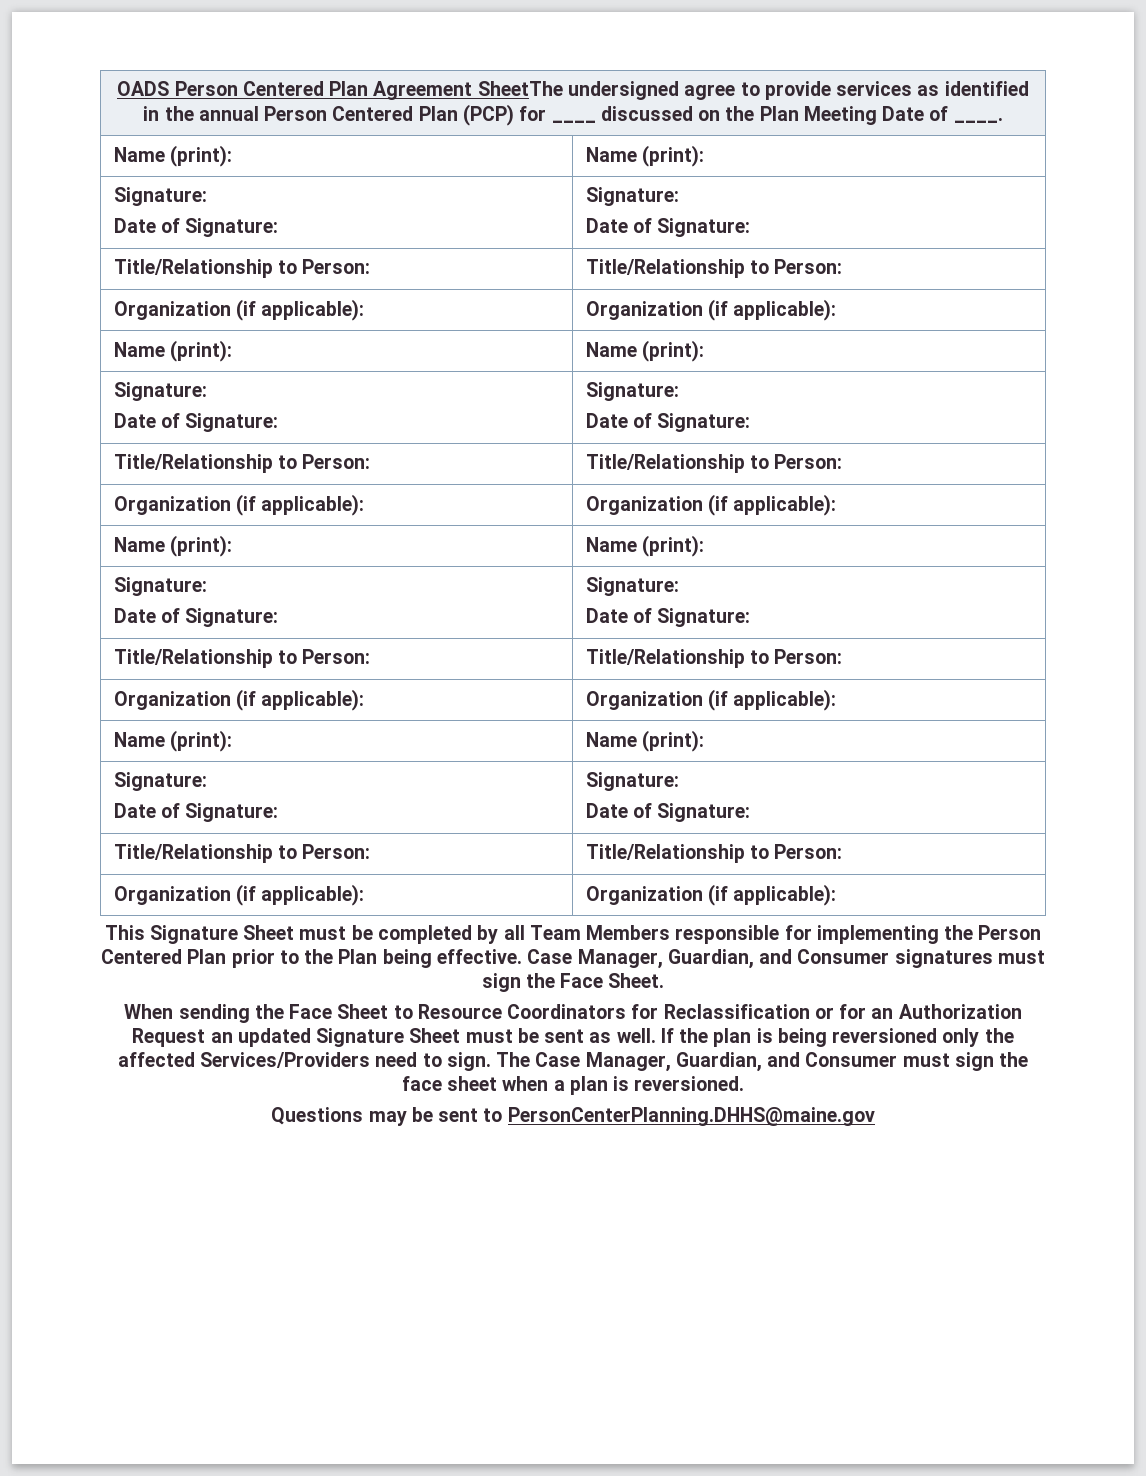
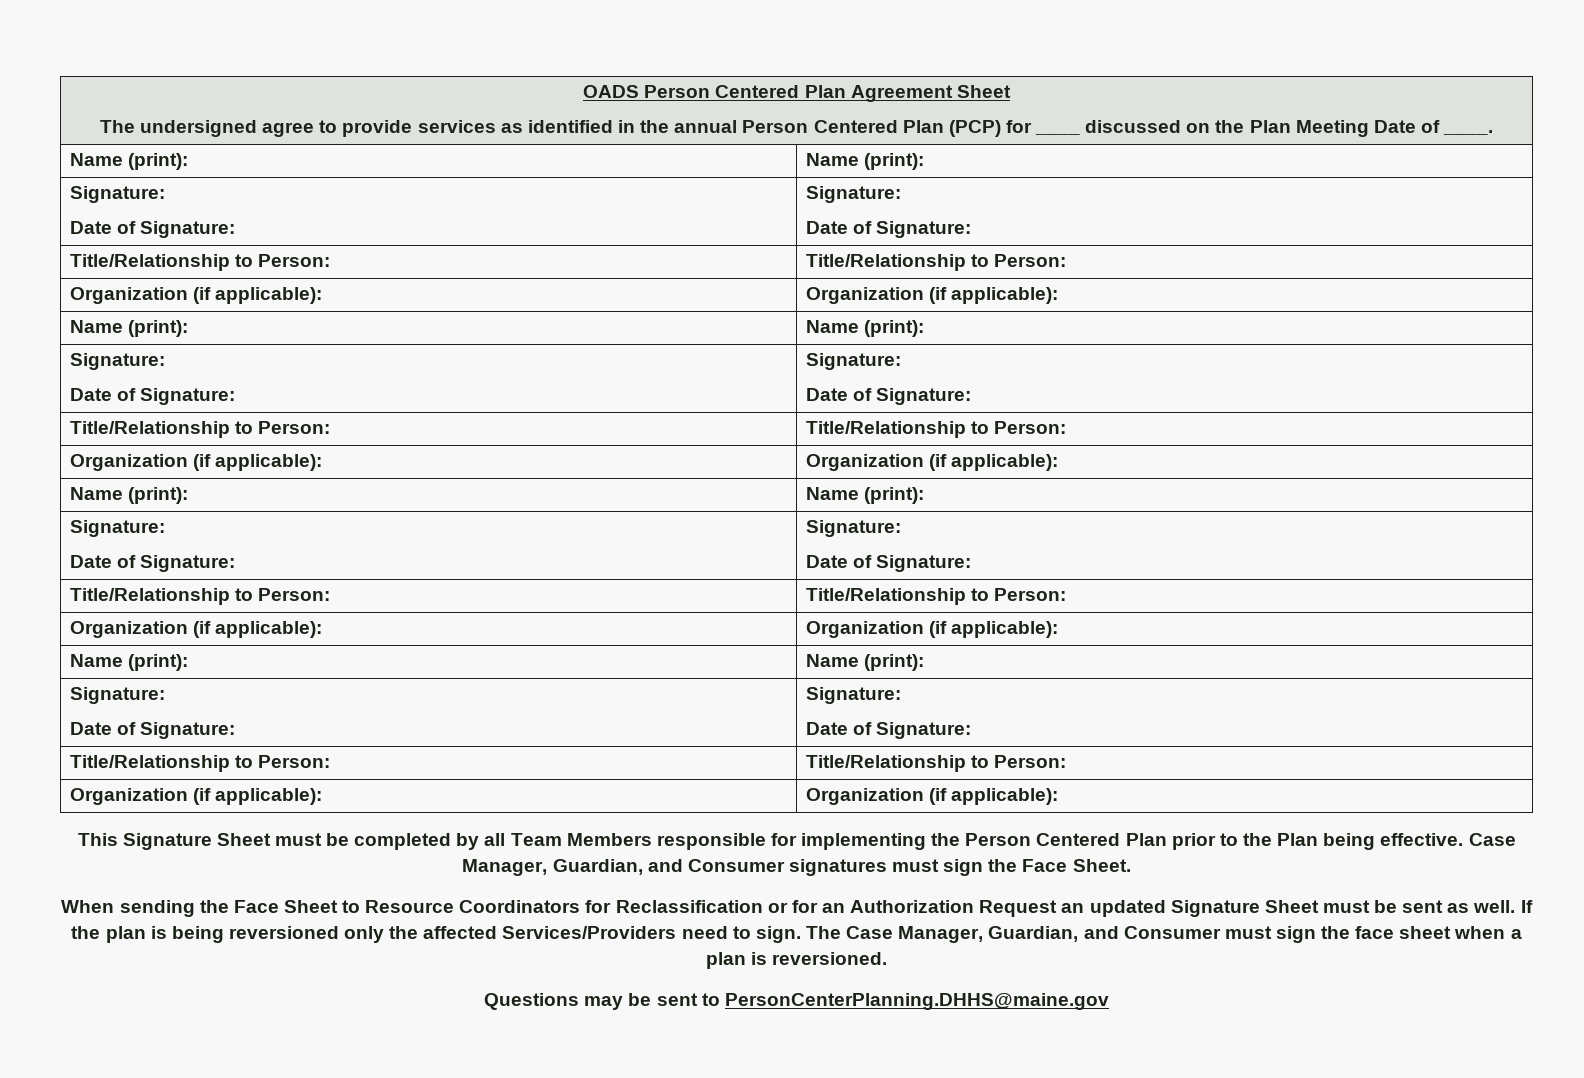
[477,81,563,96] SheetThe -> [956,85,1011,98] [99,120,135,133] Sheet // The

